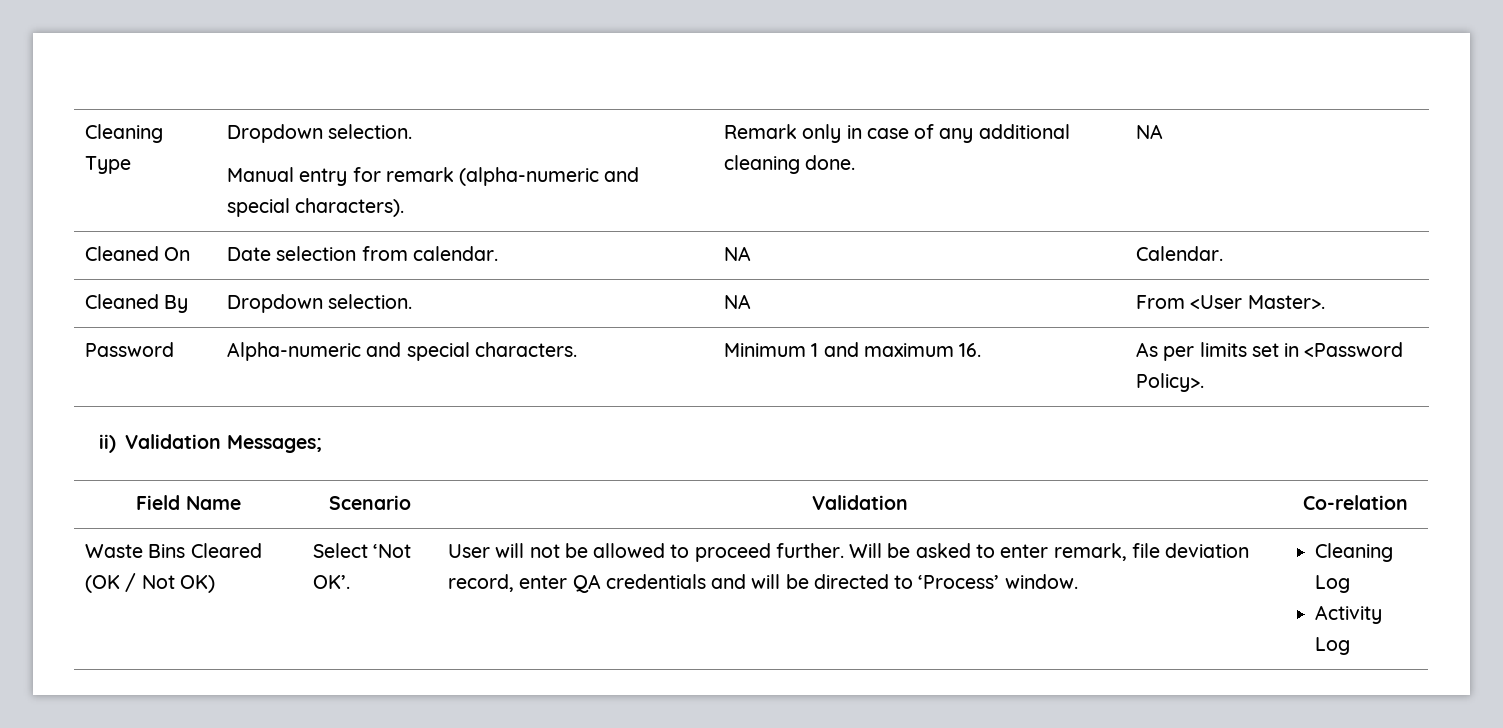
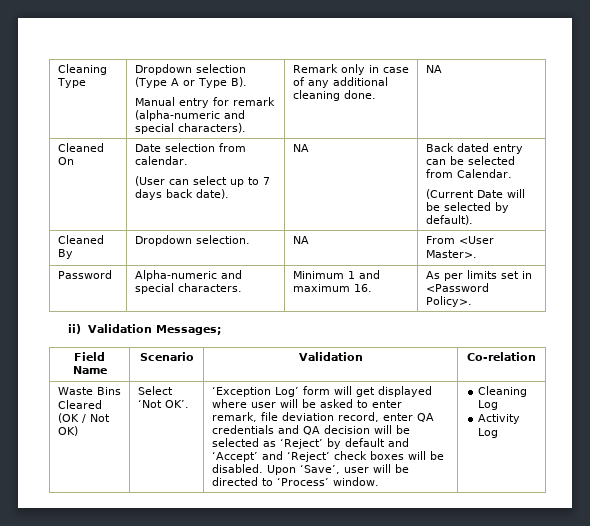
[328,124,413,139] selection. -> [195,64,246,73] [134,77,247,88] selection (Type A or Type B).
[724,246,752,261] [1136,246,1224,261] | NA | Calendar. -> [134,176,270,187] [134,189,229,200] [292,144,309,152] [425,143,523,154] [425,156,515,165] [425,169,512,178] [425,189,525,199] [425,202,509,213] [425,215,473,225] // (User can select up to 7 days back date). | NA | Back dated entry can be selected from Calendar. // (Current Date will be selected by default).
[448,543,883,562] User will not be allowed to proceed further. Will -> [211,386,432,397] [211,399,298,408] ‘Exception Log’ form will get displayed where user will
(747, 581) none -> [302,425,410,435] [211,438,409,449] [211,451,444,462] [211,464,369,475] QA decision will be selected as ‘Reject’ by default and ‘Accept’ and ‘Reject’ check boxes will be disabled. Upon ‘Save’, user

